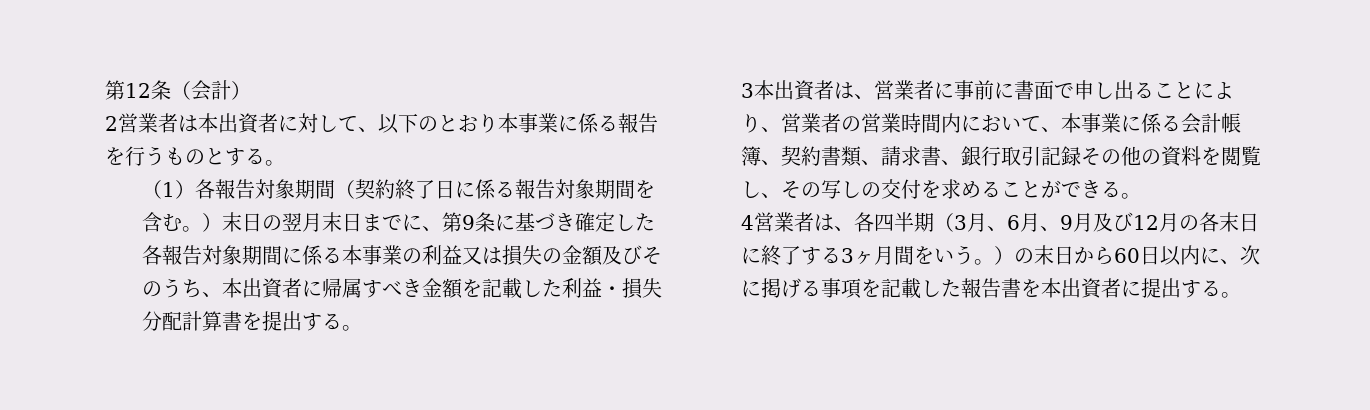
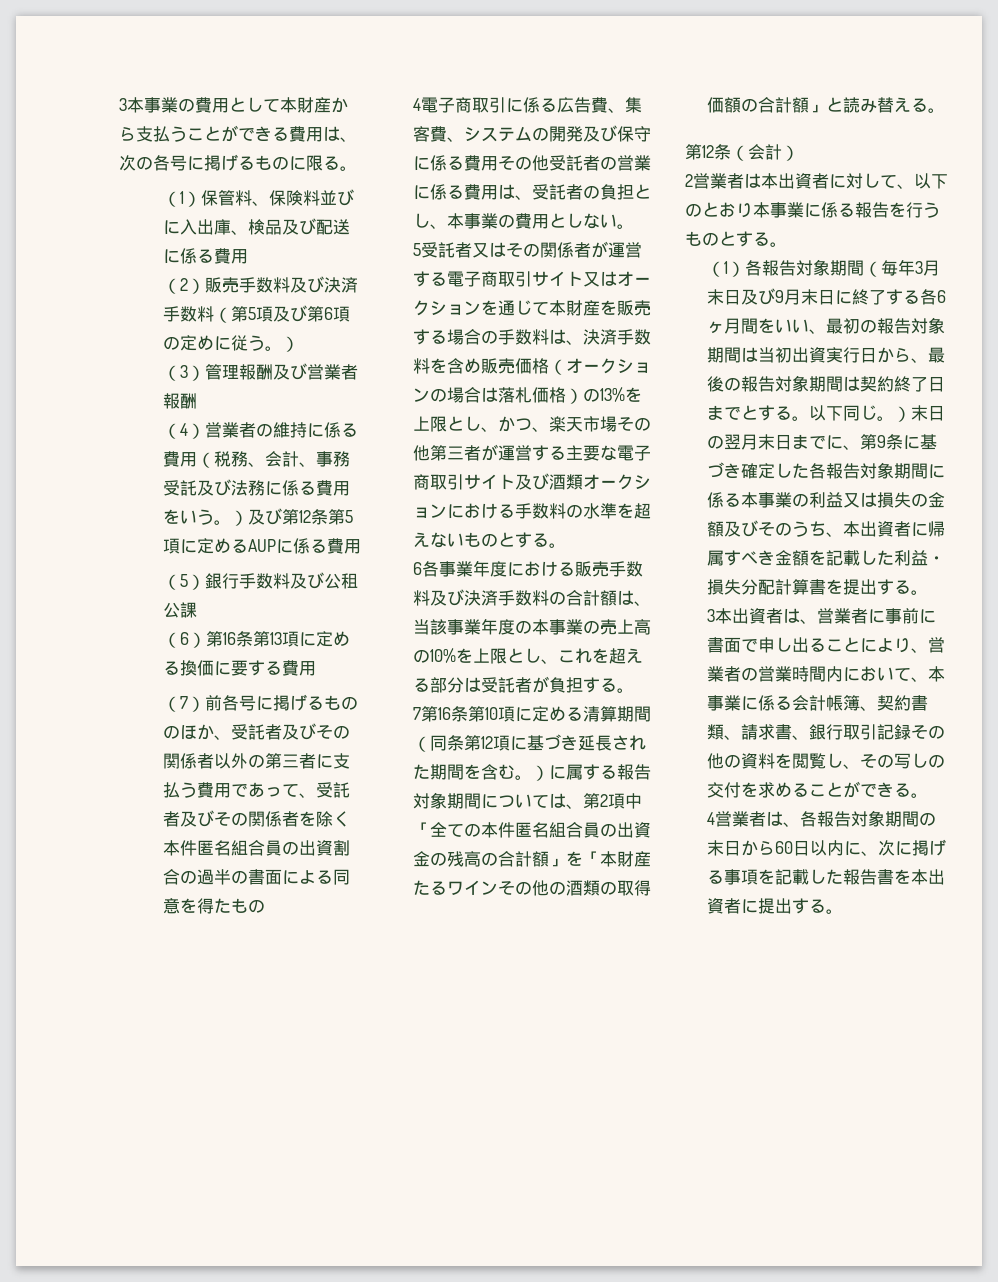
(105, 90) none -> [118,97,348,113] [118,125,357,142] [118,154,357,171] [162,189,354,207] [162,218,350,235] [162,248,248,264] [162,276,358,294] [162,305,350,323] [162,335,299,352] [162,363,358,381] [162,393,197,409] [162,422,358,439] [162,451,350,468] [162,479,350,496] [162,508,353,526] [162,538,361,554] [162,572,358,590] [162,602,197,618] [162,631,350,648] [162,660,316,676] [162,694,358,712] [162,723,350,740] [162,753,350,769] [162,782,350,798] [162,810,350,827] [162,840,350,856] [162,869,350,885] [162,898,265,914] [412,97,642,113] [412,125,651,142] [412,155,651,171] [412,184,651,200] [412,213,634,229] [412,241,642,258] [412,271,651,287] [412,300,651,316] [412,329,651,345] [412,358,651,375] [412,387,642,404] [412,416,651,432] [412,444,651,461] [412,473,651,490] [412,503,651,519] [412,532,566,548] [412,560,643,577] [412,589,651,606] [412,618,651,635] [412,648,643,664] [412,676,634,693] [412,706,651,722] [412,734,646,752] [412,764,651,781] [412,792,642,809] [412,822,651,838] [412,851,651,867] [412,880,651,896] [706,97,945,113] 3本事業の費用として本財産から支払うことができる費用は、次の各号に掲げるものに限る。 // （1）保管料、保険料並びに入出庫、検品及び配送に係る費用 // （2）販売手数料及び決済手数料（第5項及び第6項の定めに従う。） // （3）管理報酬及び営業者報酬 // （4）営業者の維持に係る費用（税務、会計、事務受託及び法務に係る費用をいう。）及び第12条第5項に定めるAUPに係る費用 // （5）銀行手数料及び公租公課 // （6）第16条第13項に定める換価に要する費用 // （7）前各号に掲げるもののほか、受託者及びその関係者以外の第三者に支払う費用であって、受託者及びその関係者を除く本件匿名組合員の出資割合の過半の書面による同意を得たもの // 4電子商取引に係る広告費、集客費、システムの開発及び保守に係る費用その他受託者の営業に係る費用は、受託者の負担とし、本事業の費用としない。 // 5受託者又はその関係者が運営する電子商取引サイト又はオークションを通じて本財産を販売する場合の手数料は、決済手数料を含め販売価格（オークションの場合は落札価格）の13%を上限とし、かつ、楽天市場その他第三者が運営する主要な電子商取引サイト及び酒類オークションにおける手数料の水準を超えないものとする。 // 6各事業年度における販売手数料及び決済手数料の合計額は、当該事業年度の本事業の売上高の10%を上限とし、これを超える部分は受託者が負担する。 // 7第16条第10項に定める清算期間（同条第12項に基づき延長された期間を含む。）に属する報告対象期間については、第2項中「全ての本件匿名組合員の出資金の残高の合計額」を「本財産たるワインその他の酒類の取得価額の合計額」と読み替える。 //
[355,179,656,200] [142,212,183,232] 契約終了日に係る報告対象期間を含む -> [880,259,940,276] [706,288,946,305] [706,317,945,334] [706,347,945,363] [706,375,945,392] [706,405,877,421] 毎年3月末日及び9月末日に終了する各6ヶ月間をいい、最初の報告対象期間は当初出資実行日から、最後の報告対象期間は契約終了日までとする。以下同じ
[874,212,1260,232] [741,245,1015,266] 四半期（3月、6月、9月及び12月の各末日に終了する3ヶ月間をいう。） -> [816,810,919,827] 報告対象期間

